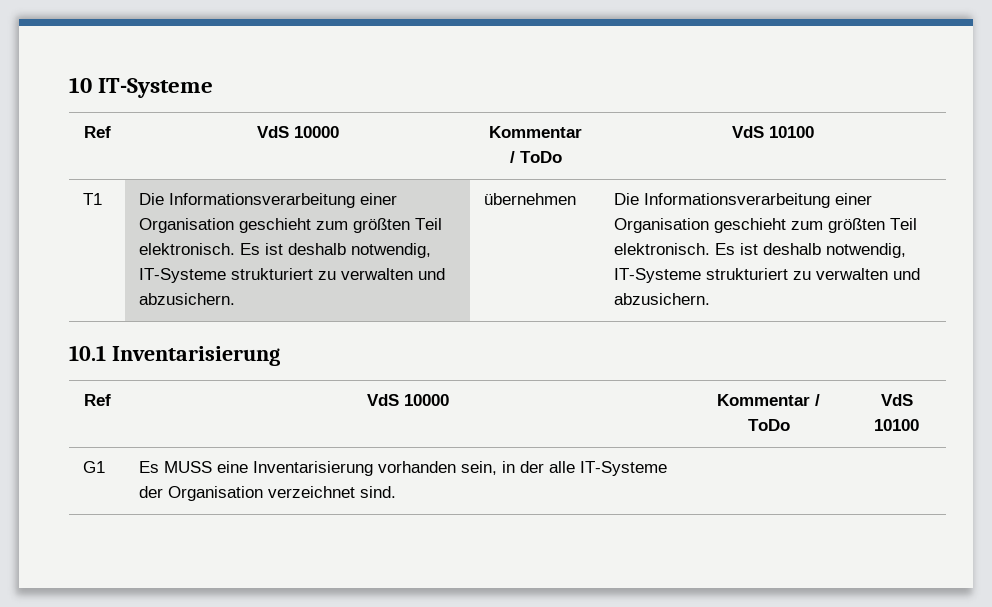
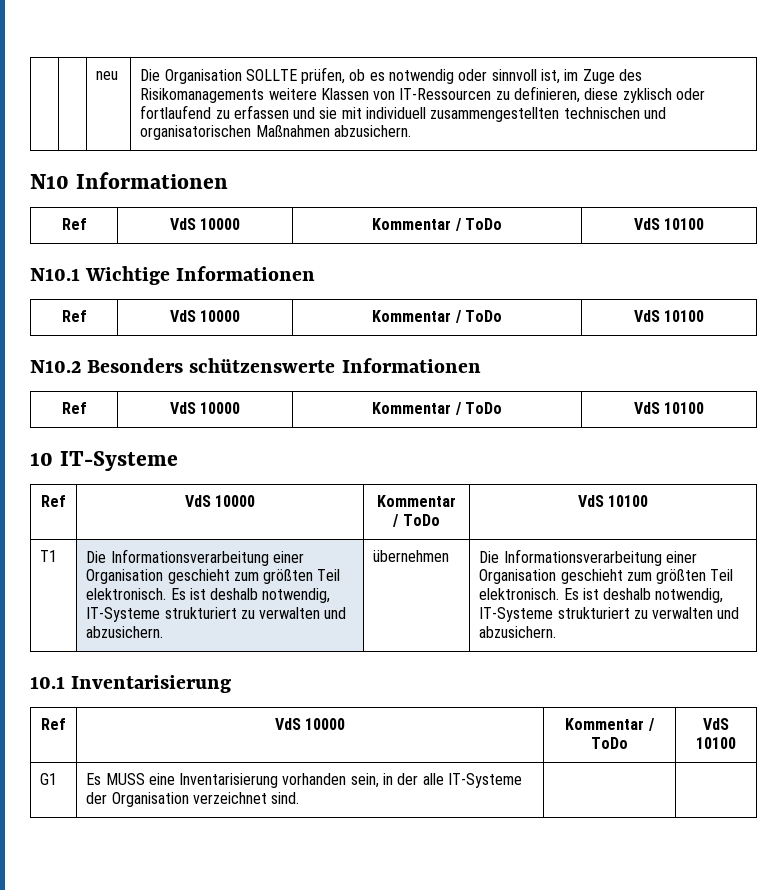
(69, 85) none -> [96,71,119,80] [140,67,643,84] [140,86,706,103] [140,105,667,122] [140,125,411,140] [30,172,228,189] [61,218,87,230] [169,218,241,230] [372,218,502,231] [633,218,705,230] [30,266,316,285] [61,310,87,322] [169,310,241,322] [372,310,502,323] [633,310,705,322] [30,358,481,373] [61,402,87,414] [169,402,241,414] [372,402,502,415] [633,402,705,414] | | neu | Die Organisation SOLLTE prüfen, ob es notwendig oder sinnvoll ist, im Zuge des Risikomanagements weitere Klassen von IT-Ressourcen zu definieren, diese zyklisch oder fortlaufend zu erfassen und sie mit individuell zusammengestellten technischen und organisatorischen Maßnahmen abzusichern. // N10 Informationen // Ref | VdS 10000 | Kommentar / ToDo | VdS 10100 // N10.1 Wichtige Informationen // Ref | VdS 10000 | Kommentar / ToDo | VdS 10100 // N10.2 Besonders schützenswerte Informationen // Ref | VdS 10000 | Kommentar / ToDo | VdS 10100 //

